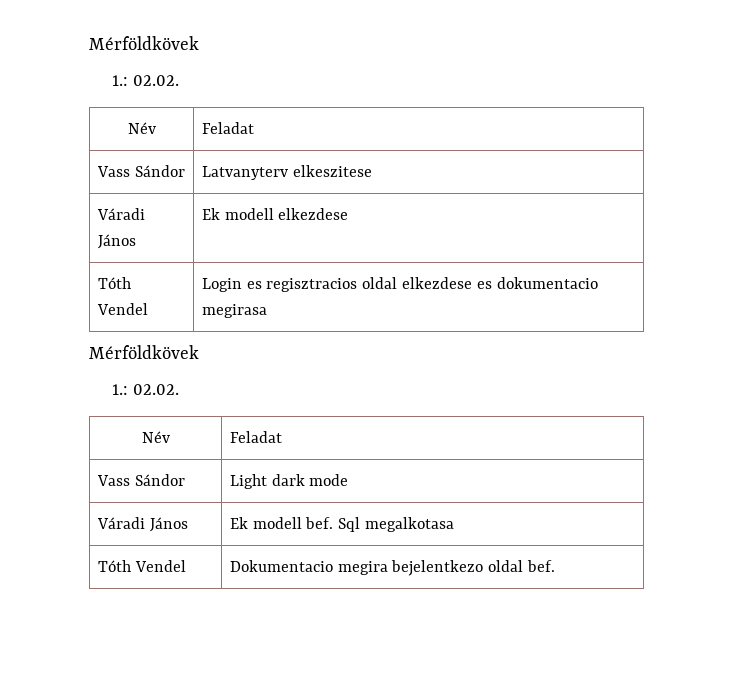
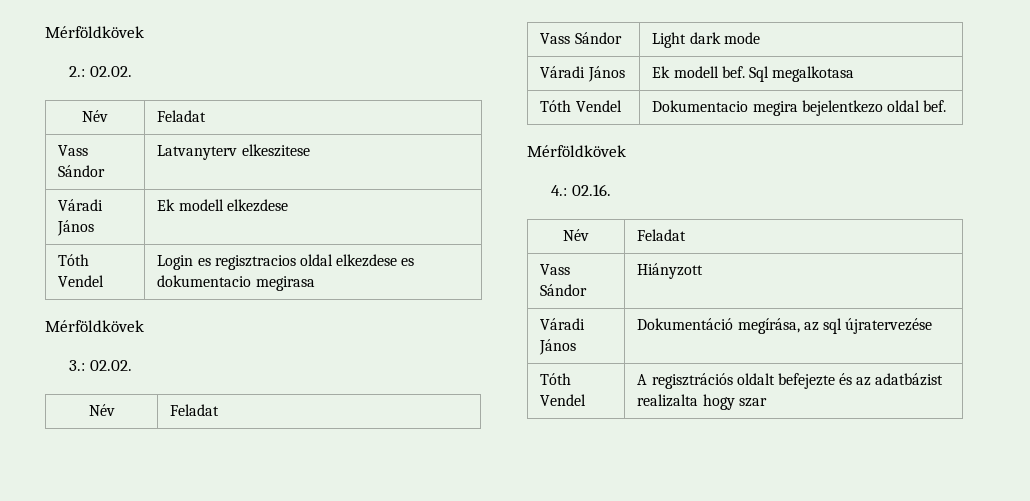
[89,36,199,50] [112,75,129,86] Mérföldkövek // 1.: -> [45,26,144,38] [69,66,86,77] Mérföldkövek // 2.:
[112,384,129,395] 1.: -> [69,360,86,371] 3.:
(556, 566) none -> [527,145,626,157] [551,184,611,196] [563,229,589,241] [637,229,687,241] [540,264,571,275] [540,284,588,296] [637,263,704,279] [540,318,586,330] [539,339,577,355] [637,318,933,334] [540,373,572,385] [540,394,587,406] [637,373,944,389] [637,394,767,410] // Mérföldkövek // 4.: 02.16. // Név | Feladat // Vass Sándor | Hiányzott // Váradi János | Dokumentáció megírása, az sql újratervezése // Tóth Vendel | A regisztrációs oldalt befejezte és az adatbázist realizalta hogy szar

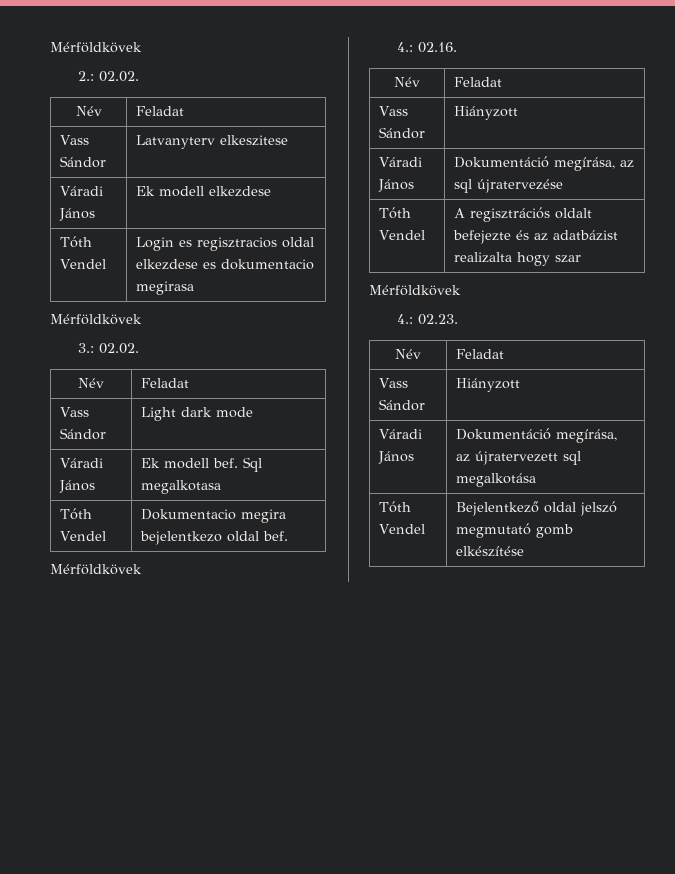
(767, 402) none -> [369,285,461,296] [396,314,458,325] [395,349,421,359] [456,349,505,359] [379,378,409,388] [379,399,426,411] [456,378,521,392] [379,429,423,439] [378,451,415,464] [456,428,618,443] [456,451,582,465] [456,473,537,487] [379,501,412,513] [379,524,426,534] [456,501,618,516] [456,523,574,538] [456,546,525,557] // Mérföldkövek // 4.: 02.23. // Név | Feladat // Vass Sándor | Hiányzott // Váradi János | Dokumentáció megírása, az újratervezett sql megalkotása // Tóth Vendel | Bejelentkező oldal jelszó megmutató gomb elkészítése

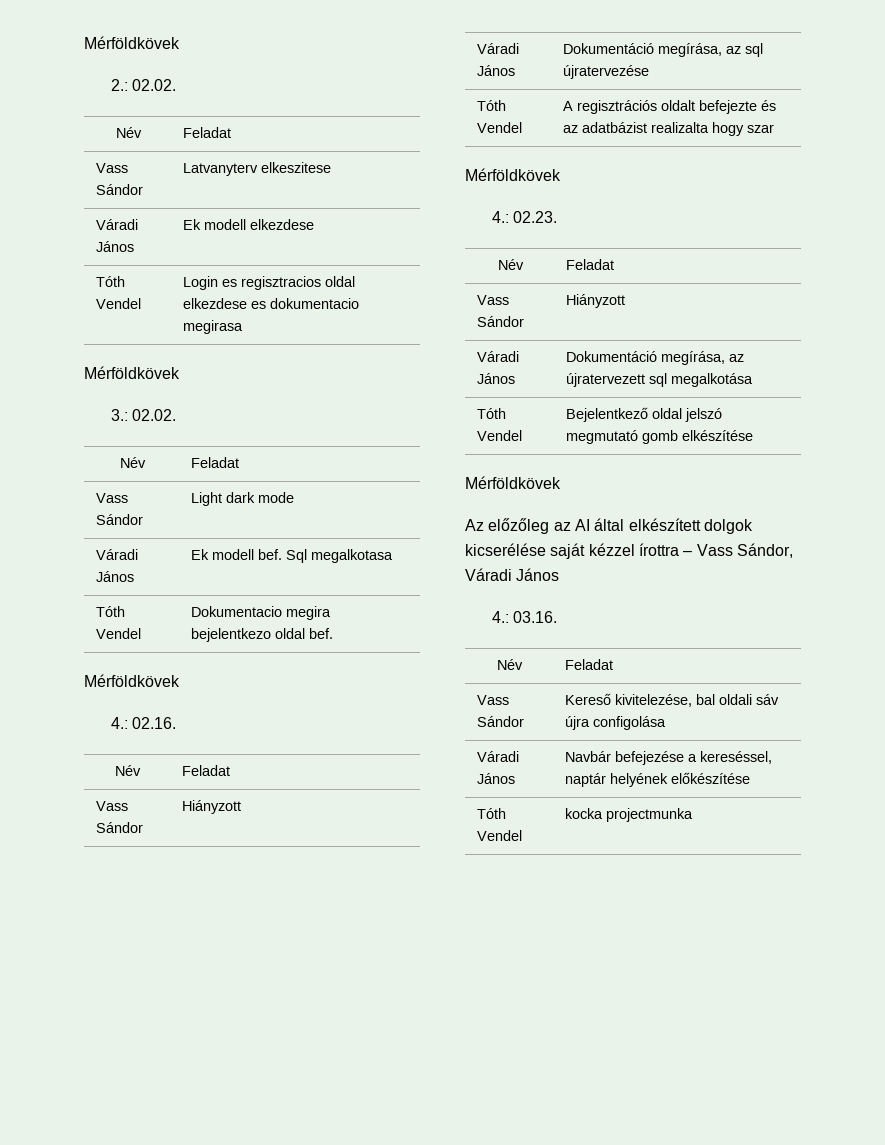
(525, 551) none -> [465,476,561,489] [465,518,753,534] [465,543,793,559] [465,568,560,581] [491,611,558,623] [497,659,523,670] [565,659,614,670] [477,695,510,705] [477,716,525,727] [565,693,780,707] [565,716,667,730] [477,751,520,762] [477,773,516,784] [565,751,773,765] [565,772,751,787] [477,808,507,819] [477,830,523,841] [565,808,694,822] // Mérföldkövek // Az előzőleg az AI által elkészített dolgok kicserélése saját kézzel írottra – Vass Sándor, Váradi János // 4.: 03.16. // Név | Feladat // Vass Sándor | Kereső kivitelezése, bal oldali sáv újra configolása // Váradi János | Navbár befejezése a kereséssel, naptár helyének előkészítése // Tóth Vendel | kocka projectmunka

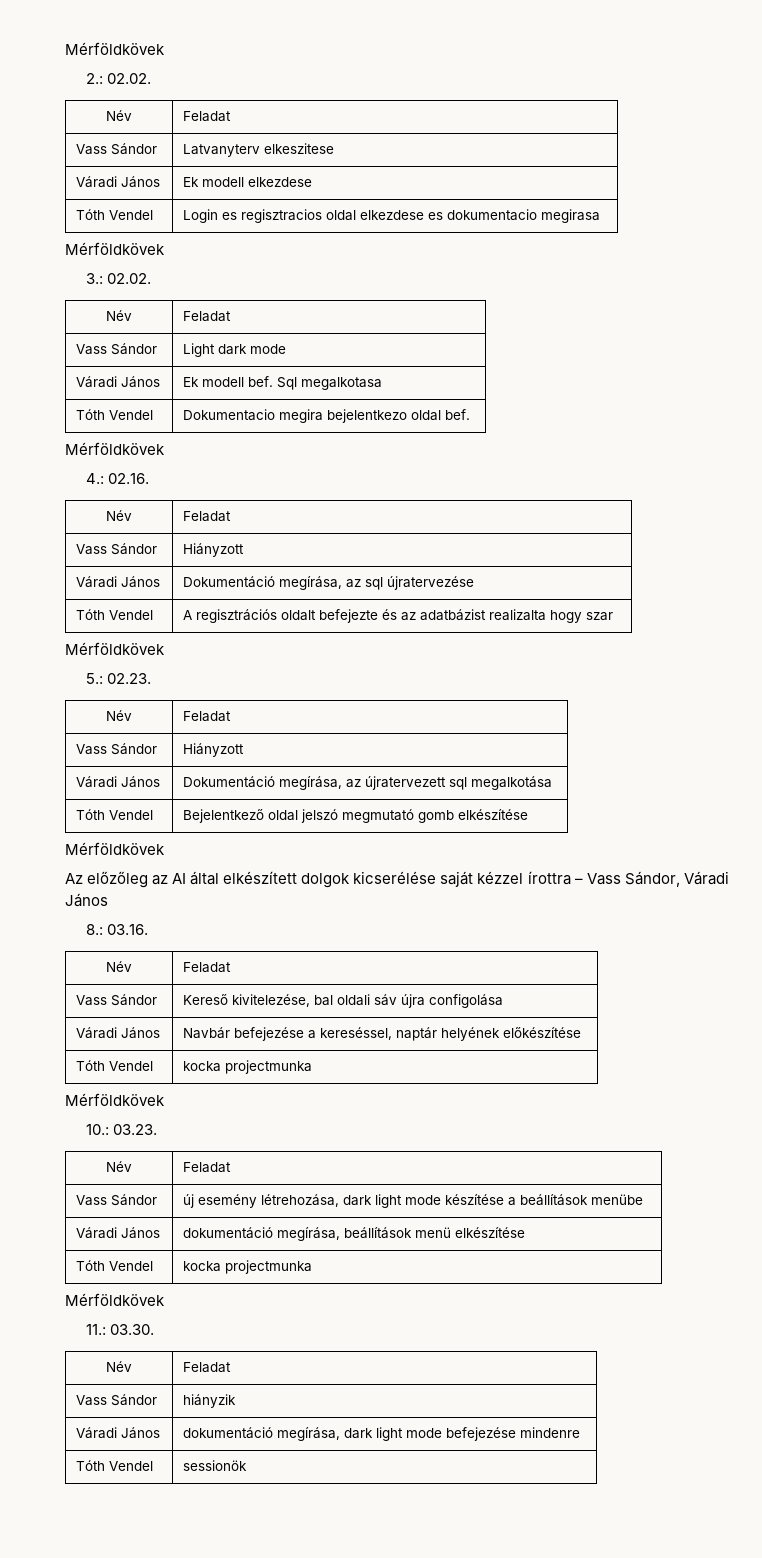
[491,211,509,223] 4.: -> [85,673,103,684] 5.:
[491,611,509,623] 4.: -> [85,924,103,935] 8.:
(694, 815) none -> [65,1093,165,1106] [85,1124,157,1135] [106,1161,132,1172] [182,1162,231,1173] [75,1194,157,1206] [182,1194,643,1208] [75,1227,160,1239] [182,1227,525,1241] [75,1260,153,1271] [182,1260,312,1274] [65,1293,165,1306] [85,1324,154,1335] [106,1361,132,1372] [182,1362,231,1373] [75,1394,157,1406] [182,1394,236,1408] [75,1427,160,1439] [182,1427,580,1441] [75,1460,153,1471] [182,1460,247,1471] // Mérföldkövek // 10.: 03.23. // Név | Feladat // Vass Sándor | új esemény létrehozása, dark light mode készítése a beállítások menübe // Váradi János | dokumentáció megírása, beállítások menü elkészítése // Tóth Vendel | kocka projectmunka // Mérföldkövek // 11.: 03.30. // Név | Feladat // Vass Sándor | hiányzik // Váradi János | dokumentáció megírása, dark light mode befejezése mindenre // Tóth Vendel | sessionök

